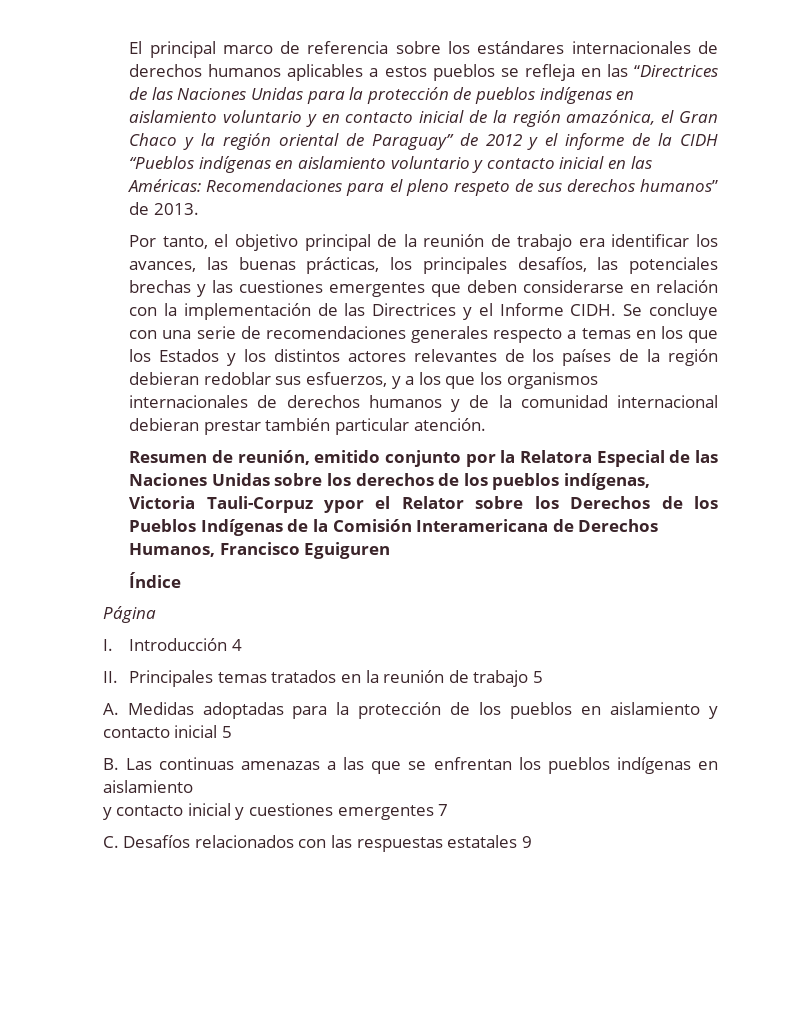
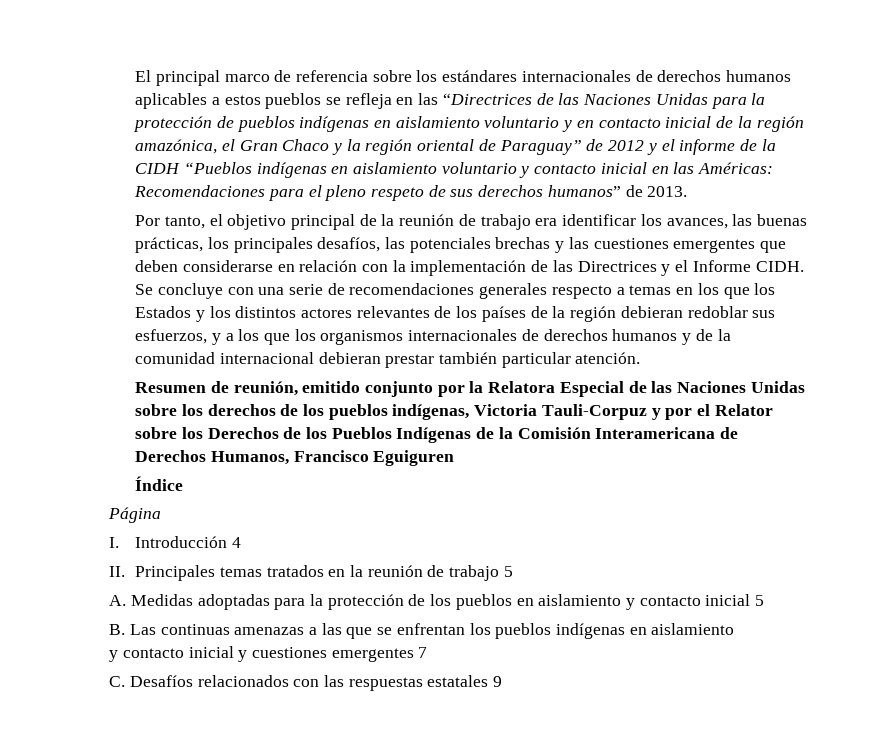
[324,500,365,513] ypor -> [651,408,693,420] y por

